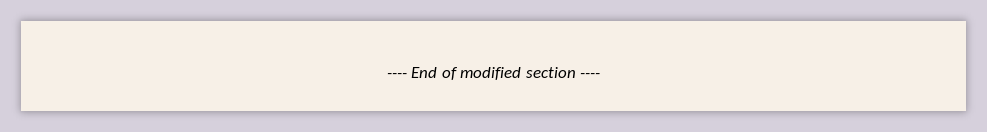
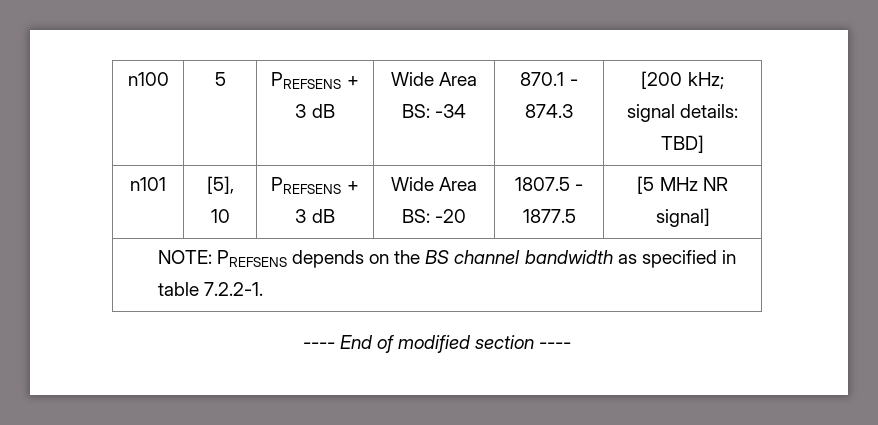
(386, 75) none -> [127,72,169,86] [214,72,226,86] [271,72,359,89] [295,104,335,118] [390,72,478,86] [401,104,467,118] [520,72,578,86] [525,104,573,118] [641,71,724,89] [626,104,739,122] [661,135,704,153] [130,177,166,191] [206,176,234,194] [210,209,230,223] [271,177,359,194] [295,209,335,223] [390,177,478,191] [401,209,467,223] [514,177,584,191] [522,209,576,223] [637,176,728,194] [655,208,710,227] [157,250,736,268] [157,282,263,296] n100 | 5 | PREFSENS + 3 dB | Wide Area BS: -34 | 870.1 - 874.3 | [200 kHz; signal details: TBD] // n101 | [5], 10 | PREFSENS + 3 dB | Wide Area BS: -20 | 1807.5 - 1877.5 | [5 MHz NR signal] // NOTE: PREFSENS depends on the BS channel bandwidth as specified in table 7.2.2-1. //

